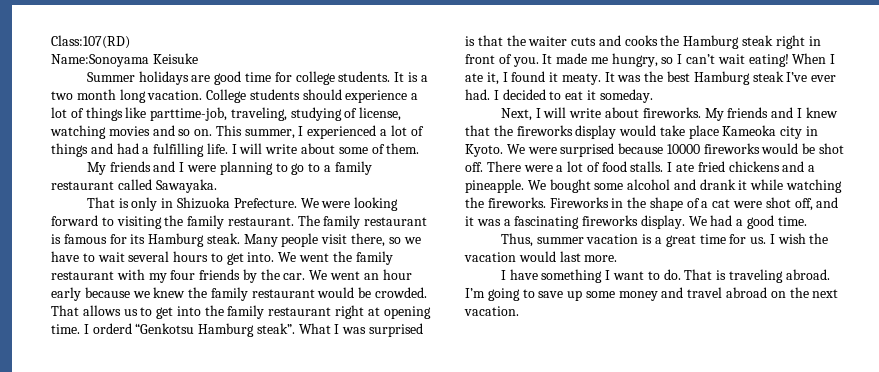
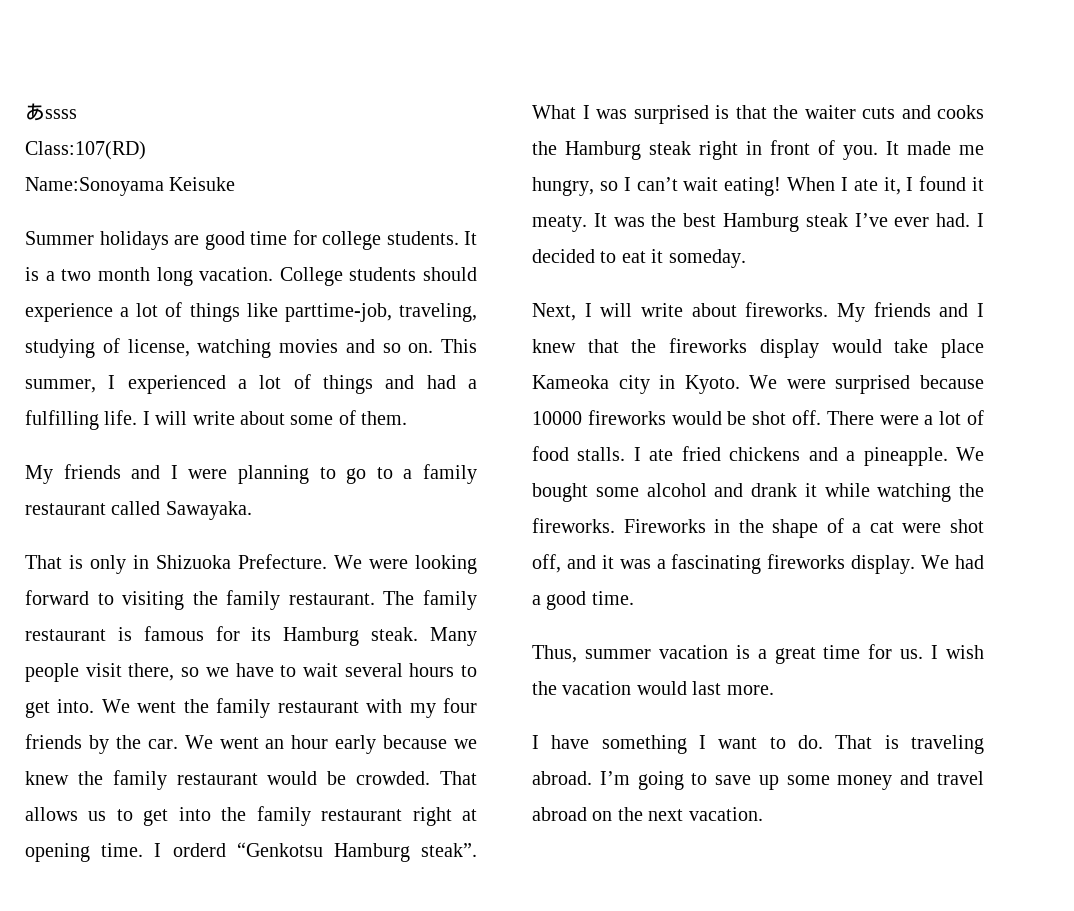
(51, 42) none -> [25,103,77,121] あssss //

